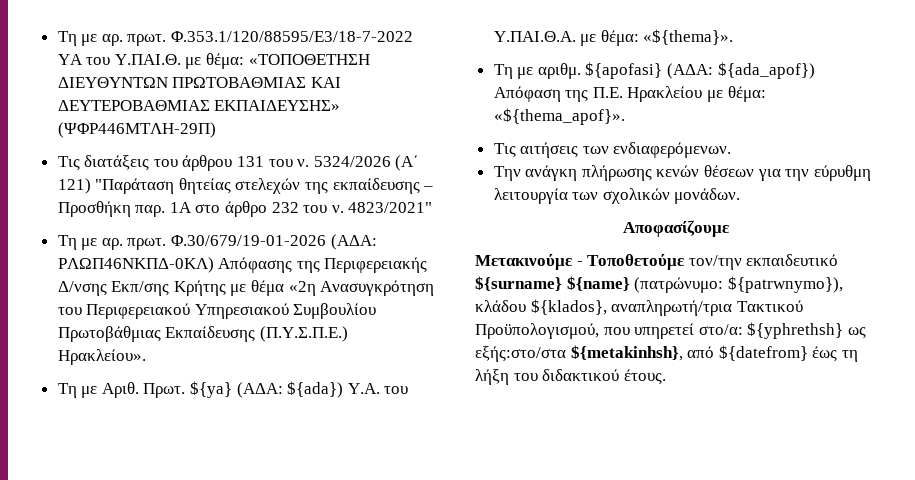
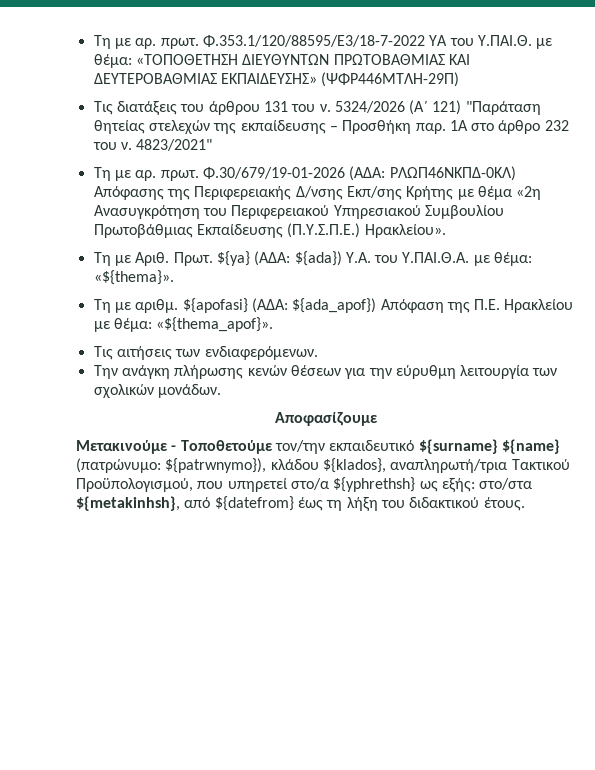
[698,324,743,335] στο/α: -> [290,478,329,490] στο/α
[475,346,566,362] εξής:στο/στα -> [441,478,533,493] εξής: στο/στα

